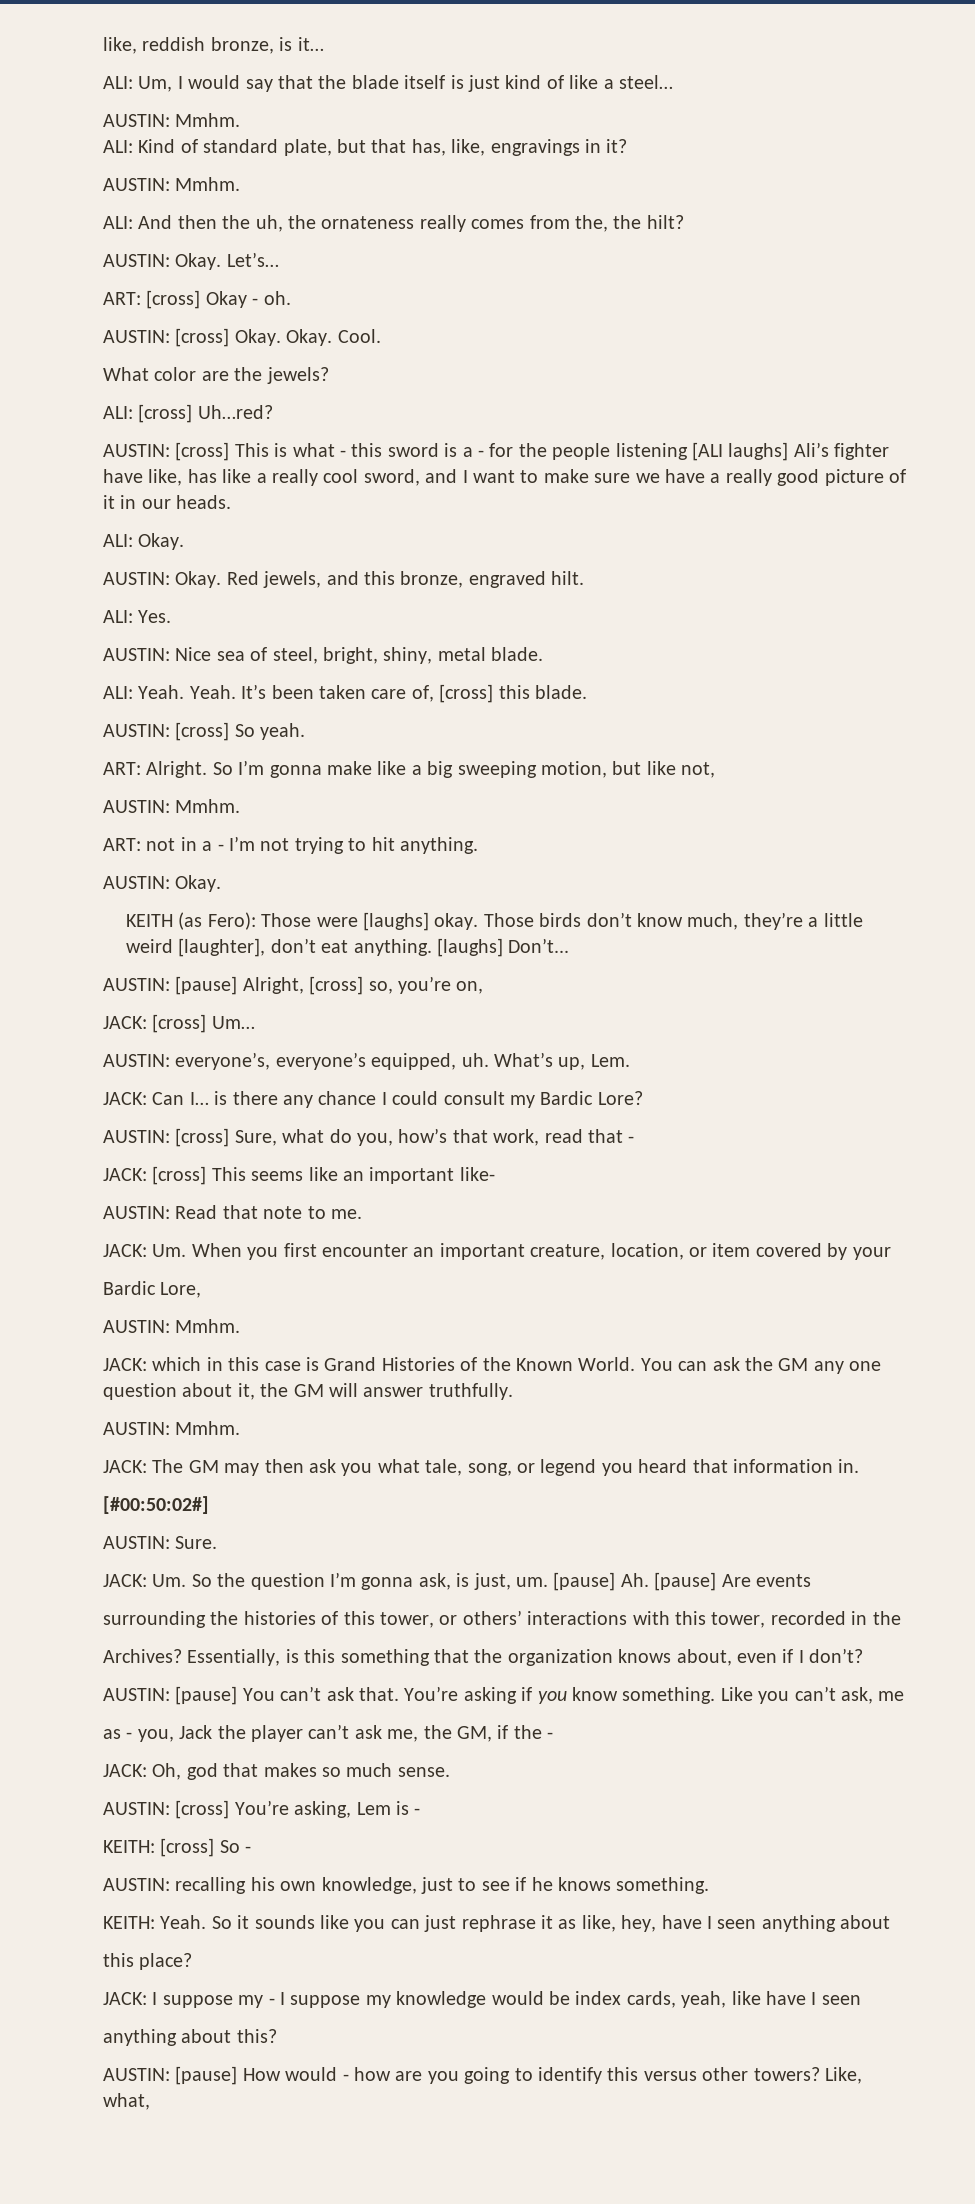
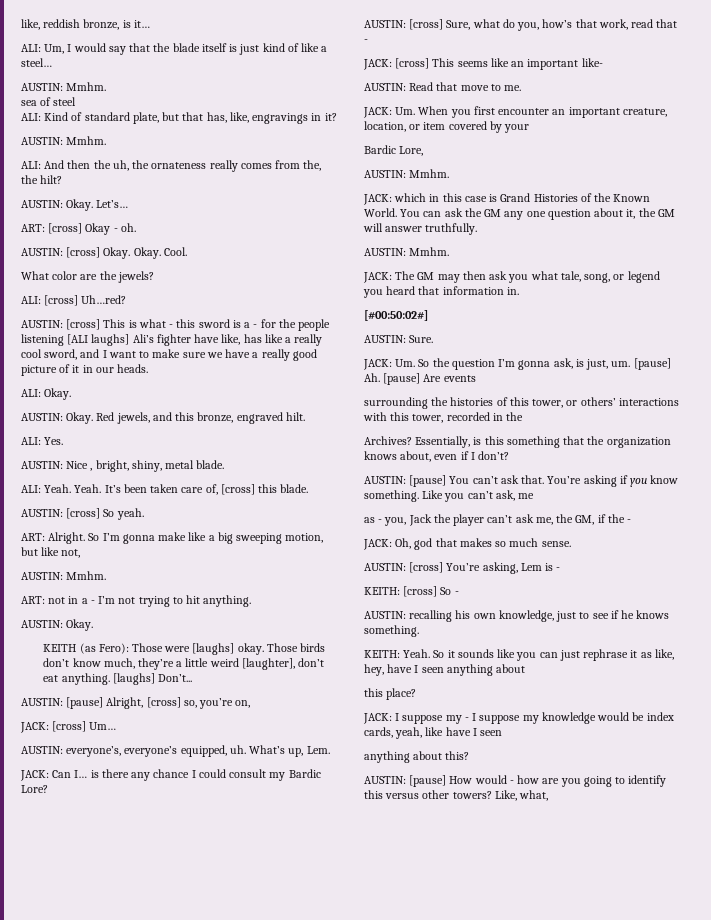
(241, 120) none -> [21,97,77,106] // sea of steel
[216,647,318,664] sea of steel, -> [90,468,93,471] ,
[263,1206,303,1219] note -> [460,85,489,91] move

